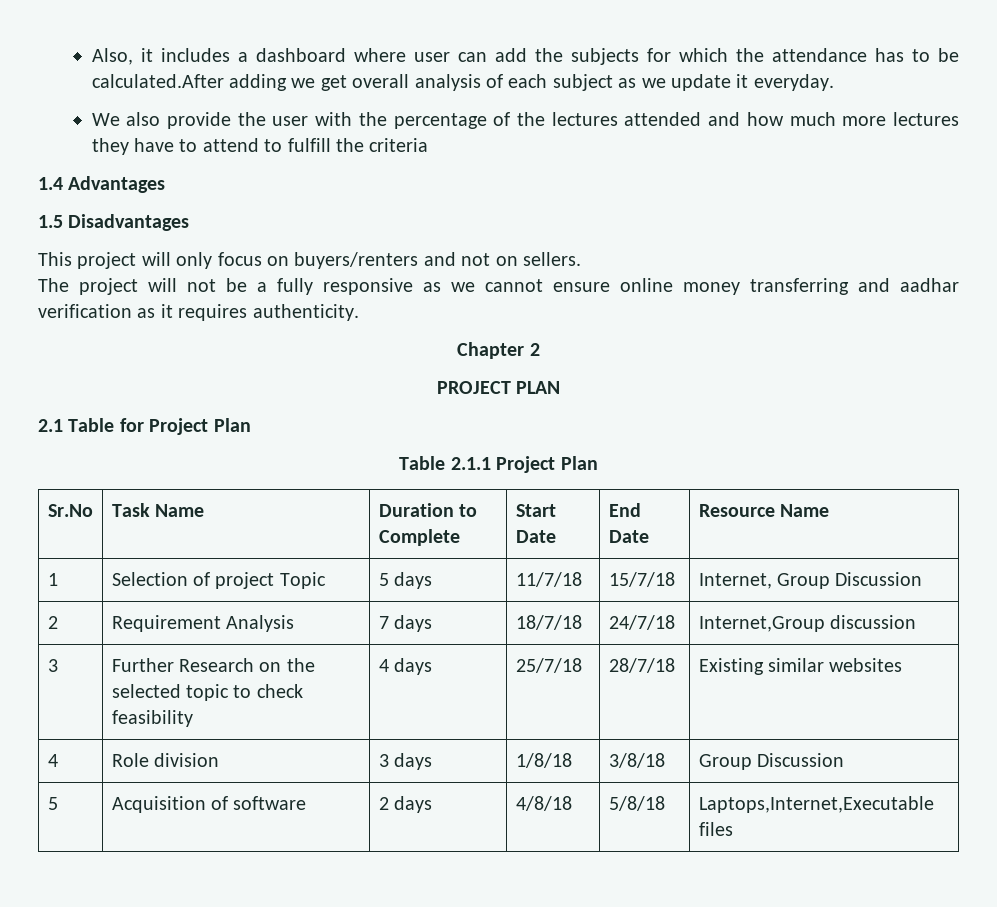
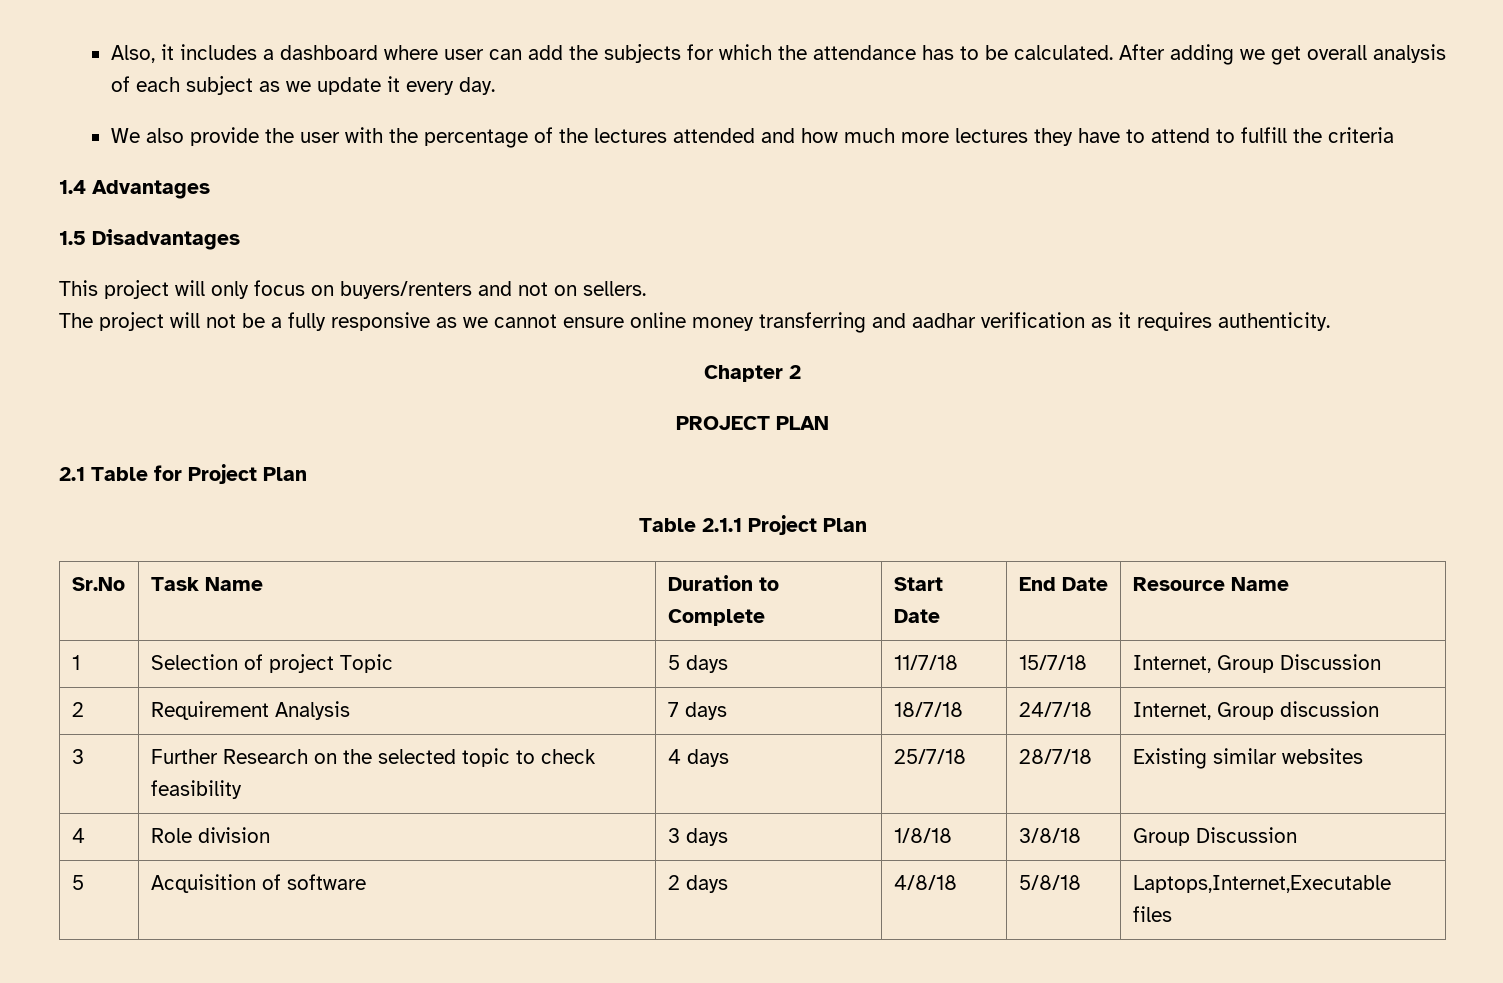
[91,74,224,88] calculated.After -> [1013,44,1165,60] calculated. After
[753,74,834,91] everyday. -> [405,77,495,95] every day.
[698,616,825,632] Internet,Group -> [1132,702,1274,720] Internet, Group

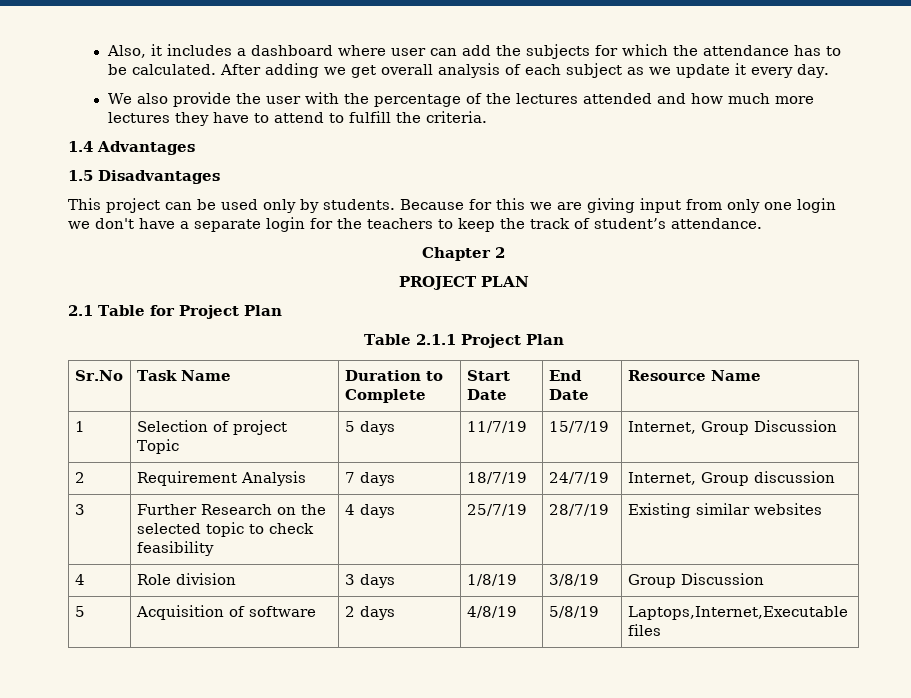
[1327,127,1394,143] criteria -> [425,111,487,123] criteria.
[175,280,646,299] [59,312,1330,333] will only focus on buyers/renters and not on sellers. // The project will not be a fully responsive as we cannot ensure online money transferring and aadhar verification as it requires authenticity. -> [165,198,836,213] [68,217,762,232] can be used only by students. Because for this we are giving input from only one login we don't have a separate login for the teachers to keep the track of student’s attendance.
[893,655,958,670] [1018,655,1087,670] 11/7/18 | 15/7/18 -> [466,421,527,433] [548,421,609,433] 11/7/19 | 15/7/19
[893,702,963,717] [1018,702,1092,717] 18/7/18 | 24/7/18 -> [466,472,527,484] [548,472,609,484] 18/7/19 | 24/7/19
[893,749,966,764] [1018,749,1092,764] 25/7/18 | 28/7/18 -> [466,504,527,516] [548,504,609,516] 25/7/19 | 28/7/19
[893,828,952,843] [1018,828,1081,843] 1/8/18 | 3/8/18 -> [466,574,517,586] [548,574,599,586] 1/8/19 | 3/8/19
[893,875,957,890] [1018,875,1081,890] 4/8/18 | 5/8/18 -> [466,606,517,618] [548,606,599,618] 4/8/19 | 5/8/19

